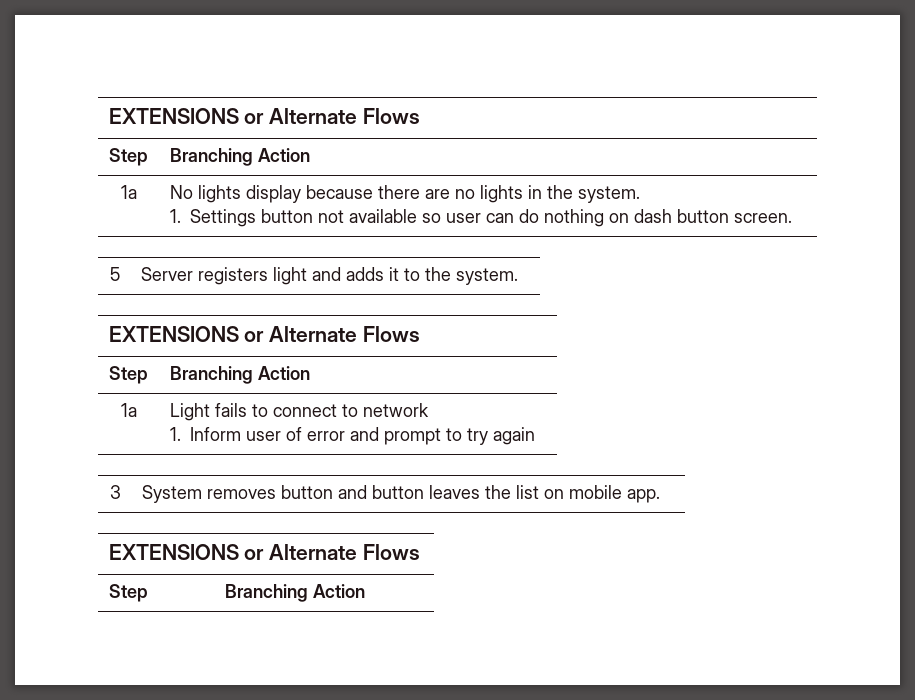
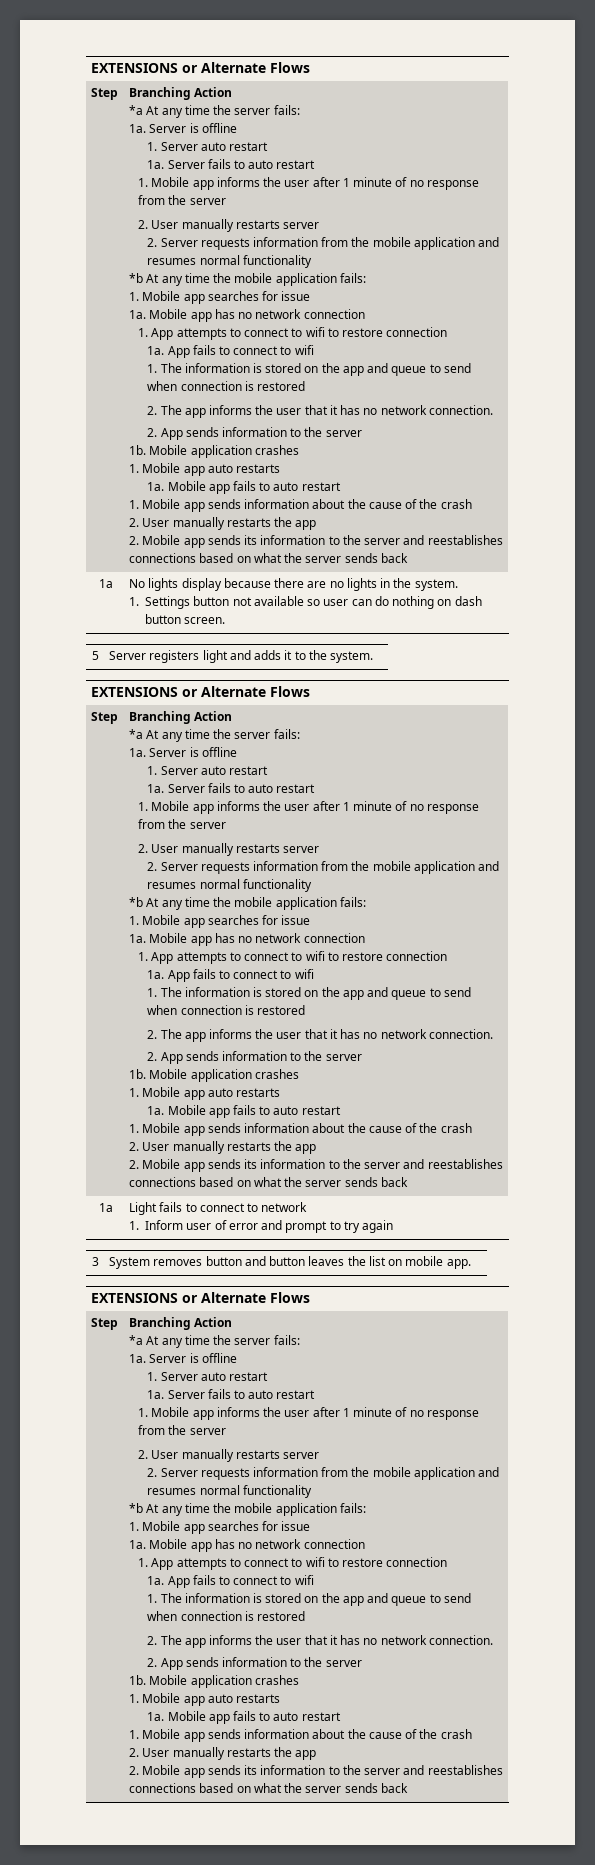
[108,108,420,124] [108,148,148,166] [169,148,310,166] EXTENSIONS or Alternate Flows // Step | Branching Action -> [91,62,311,73] [91,88,119,100] [129,87,233,100] [129,105,300,118] [129,123,237,133] [147,142,268,151] [147,159,316,169] [138,177,479,190] [138,195,226,205] [138,219,320,232] [147,237,500,250] [147,255,312,268] [129,273,366,286] [129,291,311,304] [129,309,365,322] [138,327,448,340] [147,345,314,358] [147,363,471,376] [147,381,305,391] [147,405,493,418] [147,427,362,440] [129,445,299,458] [129,463,281,476] [147,481,341,494] [129,499,472,512] [129,517,317,530] [129,535,503,548] [129,553,408,563] EXTENSIONS or Alternate Flows // Step | Branching Action // *a At any time the server fails: // 1a. Server is offline // 1. Server auto restart // 1a. Server fails to auto restart // 1. Mobile app informs the user after 1 minute of no response from the server // 2. User manually restarts server // 2. Server requests information from the mobile application and resumes normal functionality // *b At any time the mobile application fails: // 1. Mobile app searches for issue // 1a. Mobile app has no network connection // 1. App attempts to connect to wifi to restore connection // 1a. App fails to connect to wifi // 1. The information is stored on the app and queue to send when connection is restored // 2. The app informs the user that it has no network connection. // 2. App sends information to the server // 1b. Mobile application crashes // 1. Mobile app auto restarts // 1a. Mobile app fails to auto restart // 1. Mobile app sends information about the cause of the crash // 2. User manually restarts the app // 2. Mobile app sends its information to the server and reestablishes connections based on what the server sends back
(310, 373) none -> [129,729,300,742] [129,747,237,757] [147,766,268,775] [147,783,316,793] [138,801,479,814] [138,819,226,829] [138,843,320,856] [147,861,500,874] [147,879,312,892] [129,897,366,910] [129,915,311,928] [129,933,365,946] [138,951,448,964] [147,969,314,982] [147,987,471,1000] [147,1005,305,1015] [147,1029,493,1042] [147,1051,362,1064] [129,1069,299,1082] [129,1087,281,1100] [147,1105,341,1118] [129,1123,472,1136] [129,1141,317,1154] [129,1159,503,1172] [129,1177,408,1187] // *a At any time the server fails: // 1a. Server is offline // 1. Server auto restart // 1a. Server fails to auto restart // 1. Mobile app informs the user after 1 minute of no response from the server // 2. User manually restarts server // 2. Server requests information from the mobile application and resumes normal functionality // *b At any time the mobile application fails: // 1. Mobile app searches for issue // 1a. Mobile app has no network connection // 1. App attempts to connect to wifi to restore connection // 1a. App fails to connect to wifi // 1. The information is stored on the app and queue to send when connection is restored // 2. The app informs the user that it has no network connection. // 2. App sends information to the server // 1b. Mobile application crashes // 1. Mobile app auto restarts // 1a. Mobile app fails to auto restart // 1. Mobile app sends information about the cause of the crash // 2. User manually restarts the app // 2. Mobile app sends its information to the server and reestablishes connections based on what the server sends back
(365, 591) none -> [129,1335,300,1348] [129,1353,237,1363] [147,1372,268,1381] [147,1389,316,1399] [138,1407,479,1420] [138,1425,226,1435] [138,1449,320,1462] [147,1467,500,1480] [147,1485,312,1498] [129,1503,366,1516] [129,1521,311,1534] [129,1539,365,1552] [138,1557,448,1570] [147,1575,314,1588] [147,1593,471,1606] [147,1611,305,1621] [147,1635,493,1648] [147,1657,362,1670] [129,1675,299,1688] [129,1693,281,1706] [147,1711,341,1724] [129,1729,472,1742] [129,1747,317,1760] [129,1765,503,1778] [129,1783,408,1793] // *a At any time the server fails: // 1a. Server is offline // 1. Server auto restart // 1a. Server fails to auto restart // 1. Mobile app informs the user after 1 minute of no response from the server // 2. User manually restarts server // 2. Server requests information from the mobile application and resumes normal functionality // *b At any time the mobile application fails: // 1. Mobile app searches for issue // 1a. Mobile app has no network connection // 1. App attempts to connect to wifi to restore connection // 1a. App fails to connect to wifi // 1. The information is stored on the app and queue to send when connection is restored // 2. The app informs the user that it has no network connection. // 2. App sends information to the server // 1b. Mobile application crashes // 1. Mobile app auto restarts // 1a. Mobile app fails to auto restart // 1. Mobile app sends information about the cause of the crash // 2. User manually restarts the app // 2. Mobile app sends its information to the server and reestablishes connections based on what the server sends back

